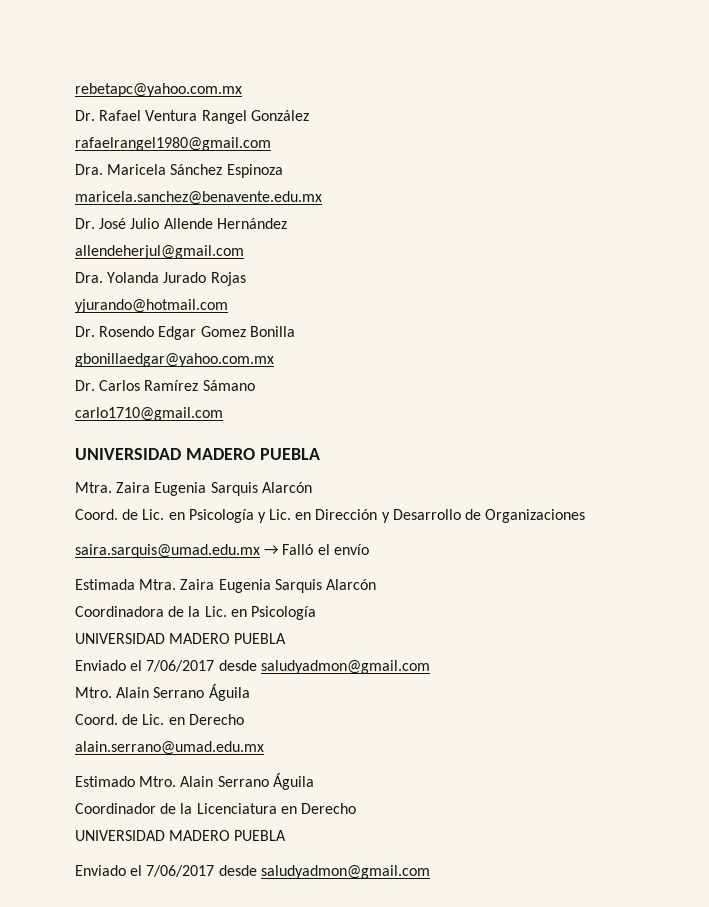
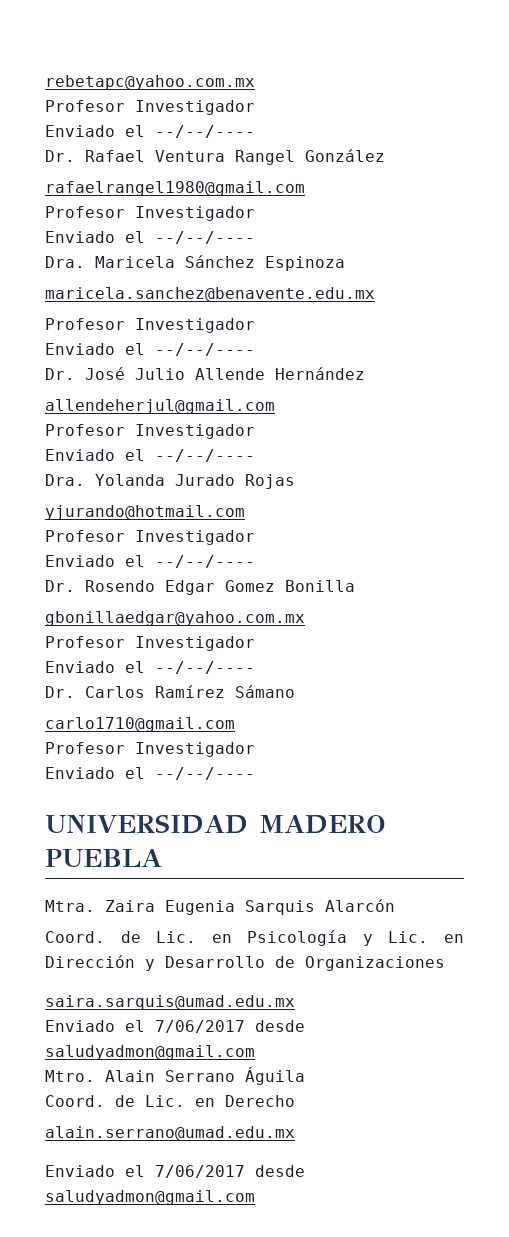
(242, 90) none -> [45,100,255,115] [45,125,255,138] // Profesor Investigador // Enviado el --/--/----
(271, 144) none -> [45,206,255,221] [45,231,255,244] // Profesor Investigador // Enviado el --/--/----
(322, 198) none -> [45,318,255,333] [45,343,255,356] // Profesor Investigador // Enviado el --/--/----
(244, 252) none -> [45,424,255,439] [45,449,255,462] // Profesor Investigador // Enviado el --/--/----
(228, 306) none -> [45,530,255,545] [45,555,255,568] // Profesor Investigador // Enviado el --/--/----
(274, 360) none -> [45,636,255,651] [45,661,255,674] // Profesor Investigador // Enviado el --/--/----
(223, 414) none -> [45,742,255,757] [45,767,255,780] // Profesor Investigador // Enviado el --/--/----
[264,544,369,555] [75,579,376,593] [75,606,316,620] [75,633,287,644] → Falló el envío // Estimada Mtra. Zaira Eugenia Sarquis Alarcón // Coordinadora de la Lic. en Psicología // UNIVERSIDAD MADERO PUEBLA -> (295, 1002) none
[75,773,314,790] [75,803,356,814] [75,830,287,841] // Estimado Mtro. Alain Serrano Águila // Coordinador de la Licenciatura en Derecho // UNIVERSIDAD MADERO PUEBLA -> (295, 1133) none

